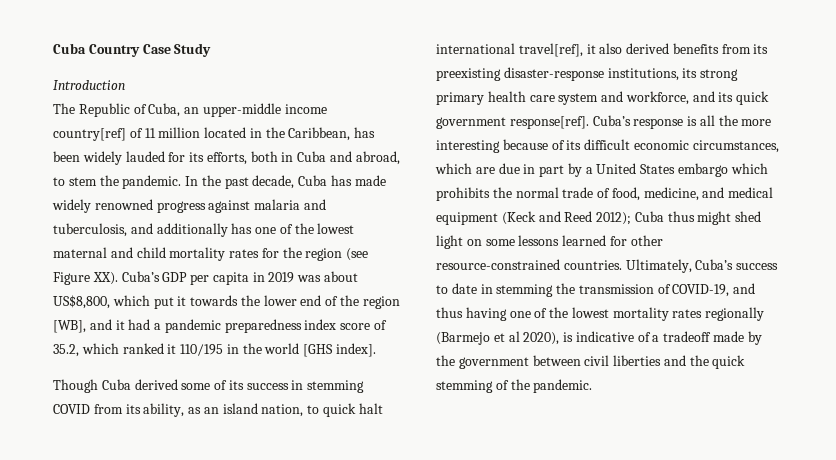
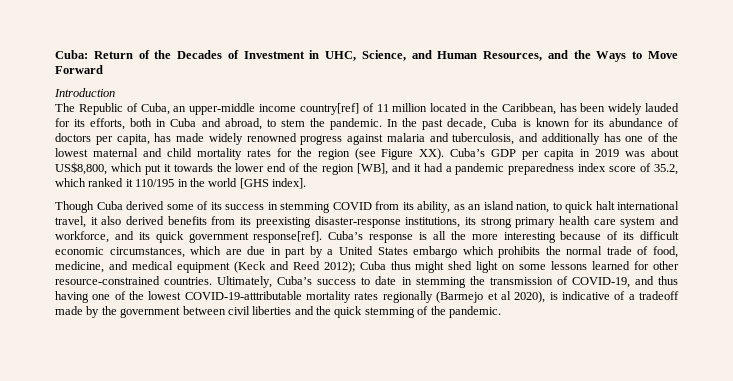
[53,43,212,57] Cuba Country Case Study -> [55,50,678,62] [55,65,103,74] Cuba: Return of the Decades of Investment in UHC, Science, and Human Resources, and the Ways to Move Forward
(328, 180) none -> [522,118,679,127] [55,133,150,145] is known for its abundance of doctors per capita,
[518,43,583,57] travel[ref], -> [55,216,86,228] travel,
(609, 312) none -> [184,291,302,300] COVID-19-atttributable

